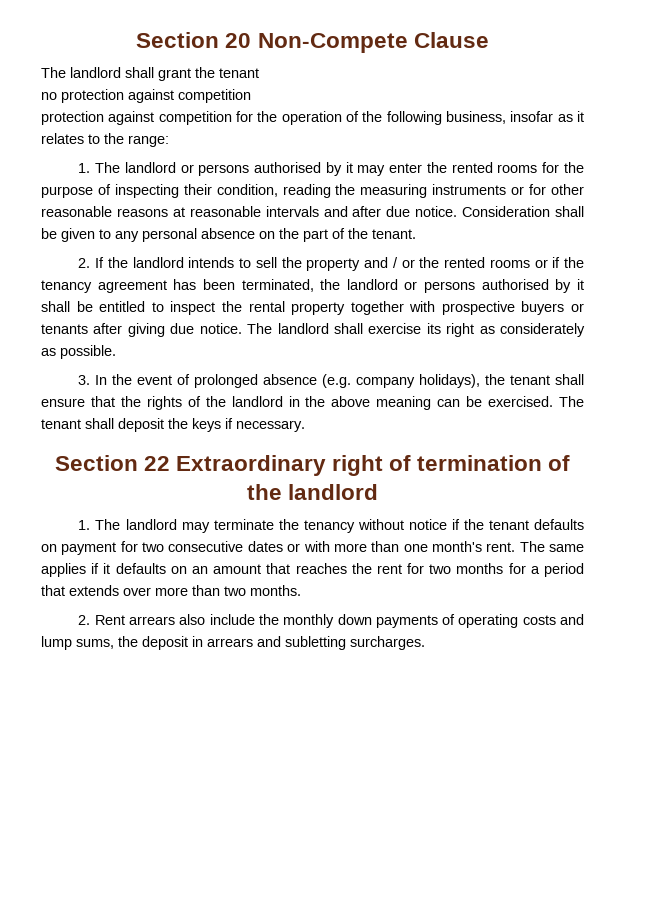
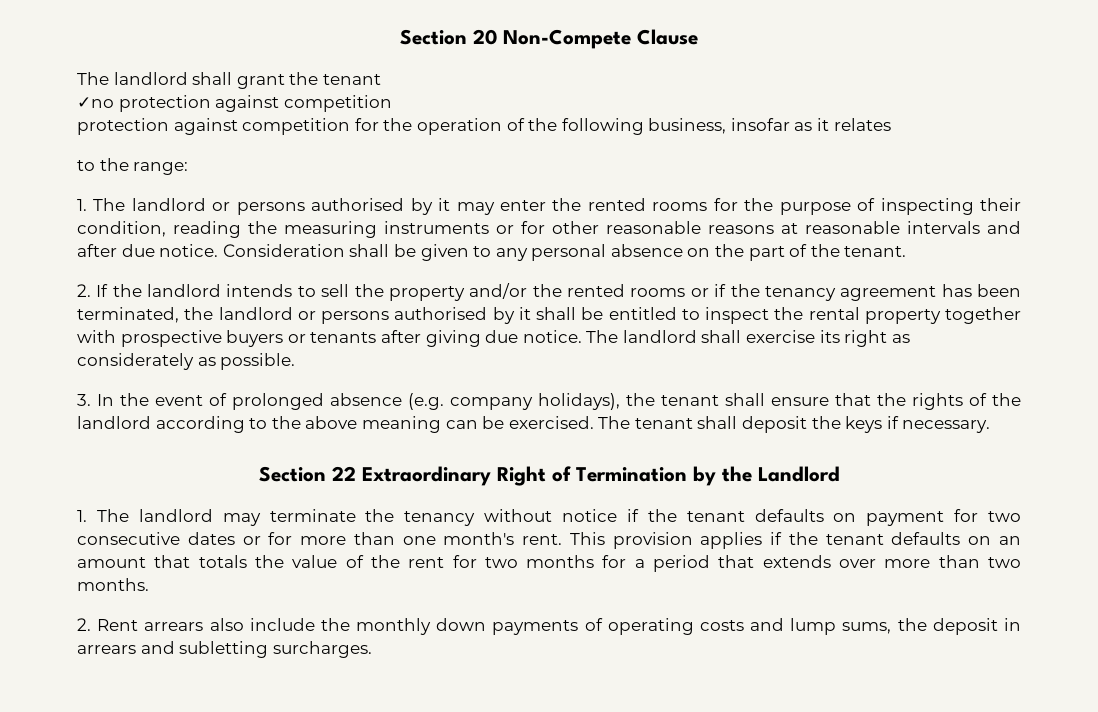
[41,92,57,100] no -> [77,97,114,108] ✓no
(84, 138) none -> (891, 124) //
[364,257,415,268] and / or -> [469,283,528,299] and/or
[288,396,300,407] in -> [155,416,268,433] according to
[332,455,571,476] [246,484,379,500] right of termination of the landlord -> [496,466,840,486] Right of Termination by the Landlord
[303,541,330,552] with -> [268,532,293,545] for
[519,541,584,552] [41,563,111,577] The same applies if it -> [569,532,884,549] This provision applies if the tenant
[295,563,347,574] reaches -> [198,555,364,568] totals the value of

